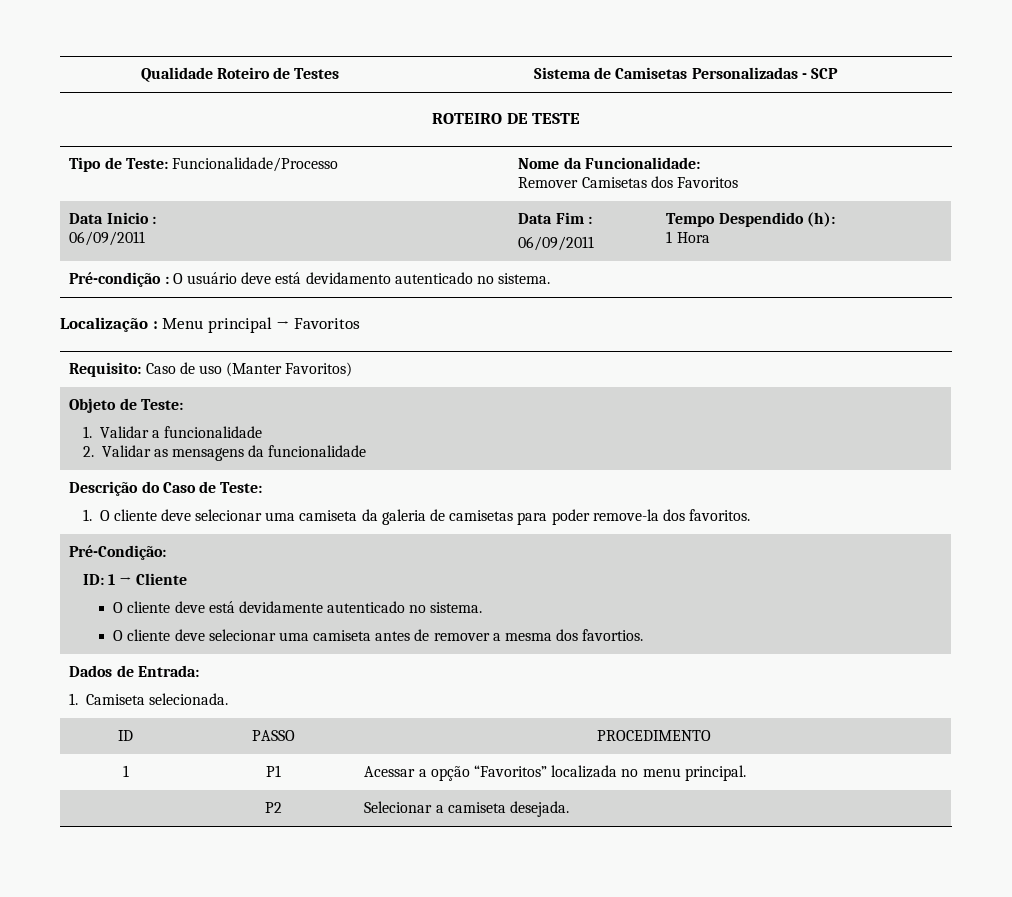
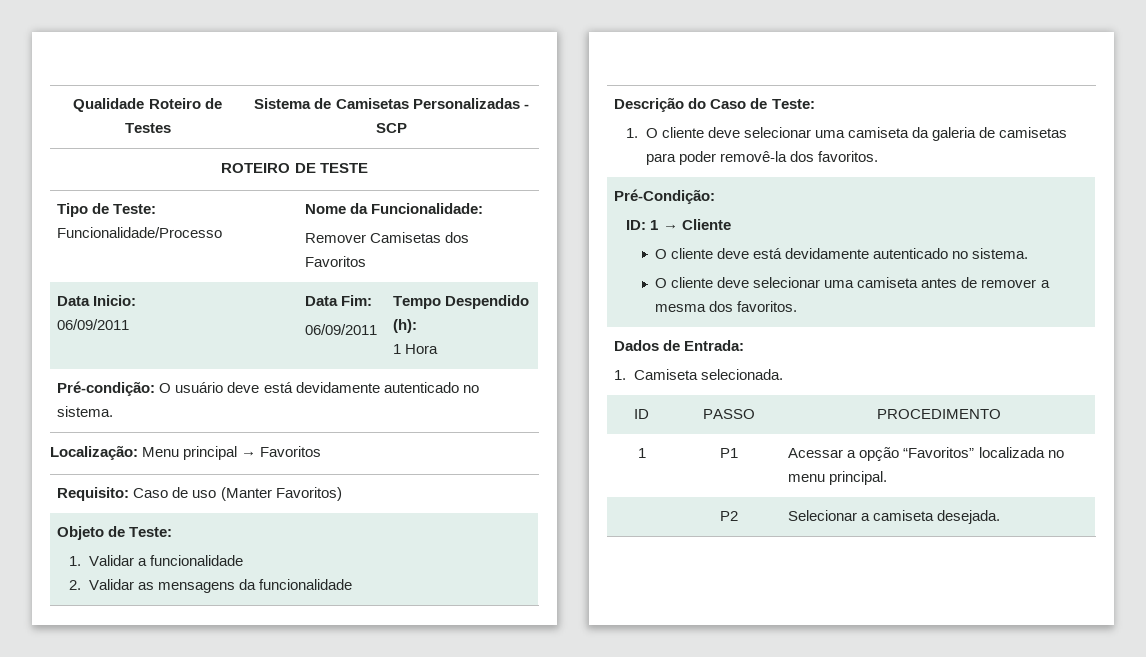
[106,212,156,224] Inicio : -> [93,295,137,306] Inicio:
[555,212,592,224] Fim : -> [341,295,373,306] Fim:
[69,272,169,287] Pré-condição : -> [57,381,156,396] Pré-condição:
[305,272,551,284] [60,317,158,332] devidamento autenticado no sistema. // Localização : -> [295,382,479,393] [57,406,114,417] [50,445,138,460] devidamente autenticado no sistema. // Localização:
[592,509,659,521] remove-la -> [720,151,788,162] removê-la
[582,629,644,641] favortios. -> [737,301,798,312] favoritos.

